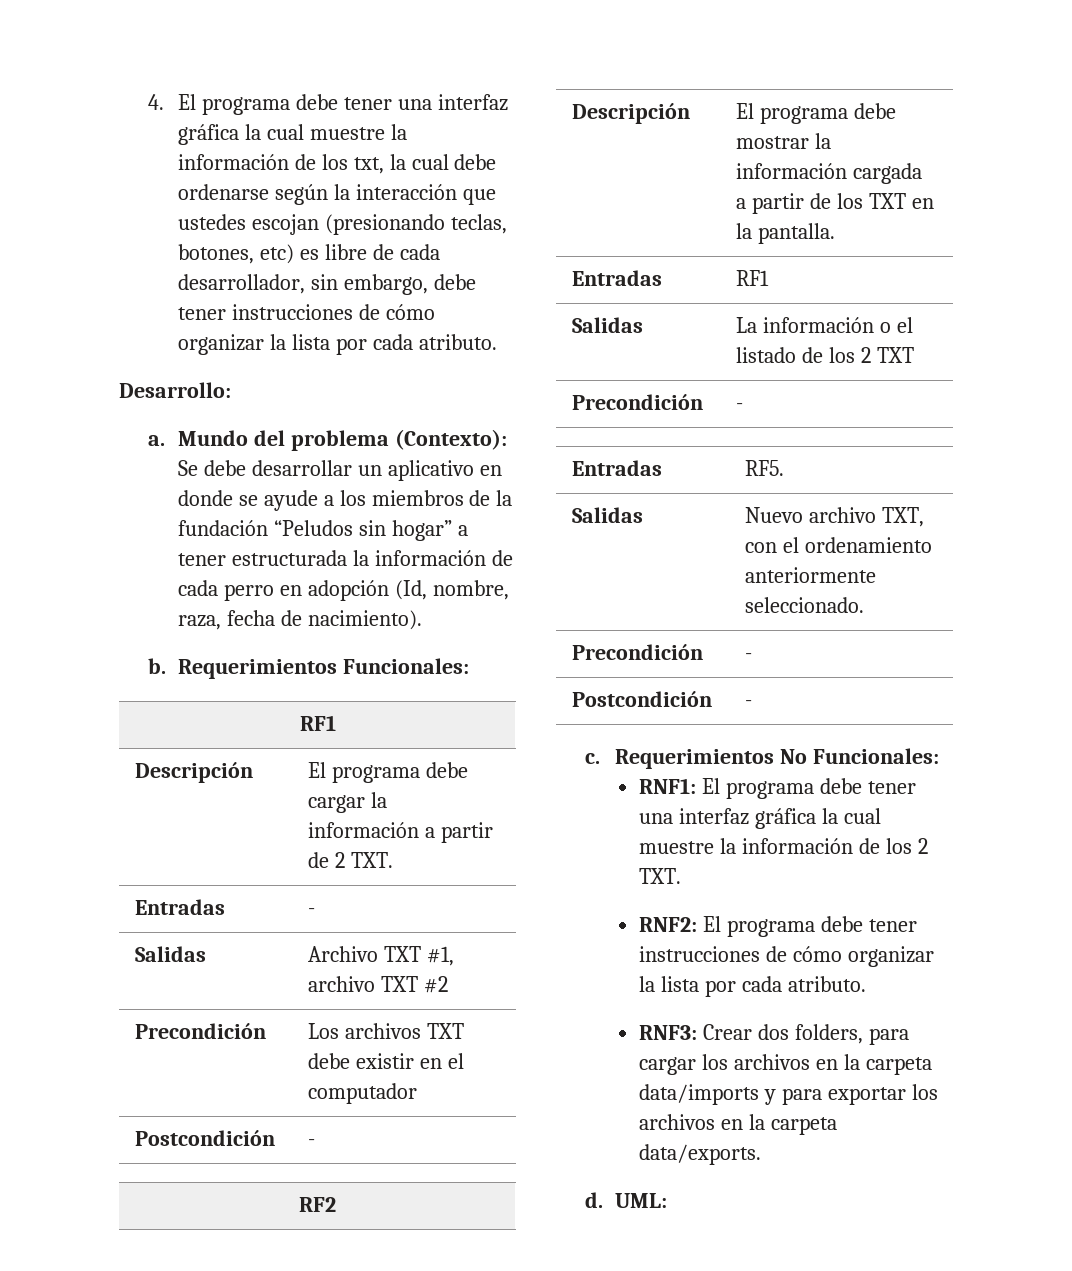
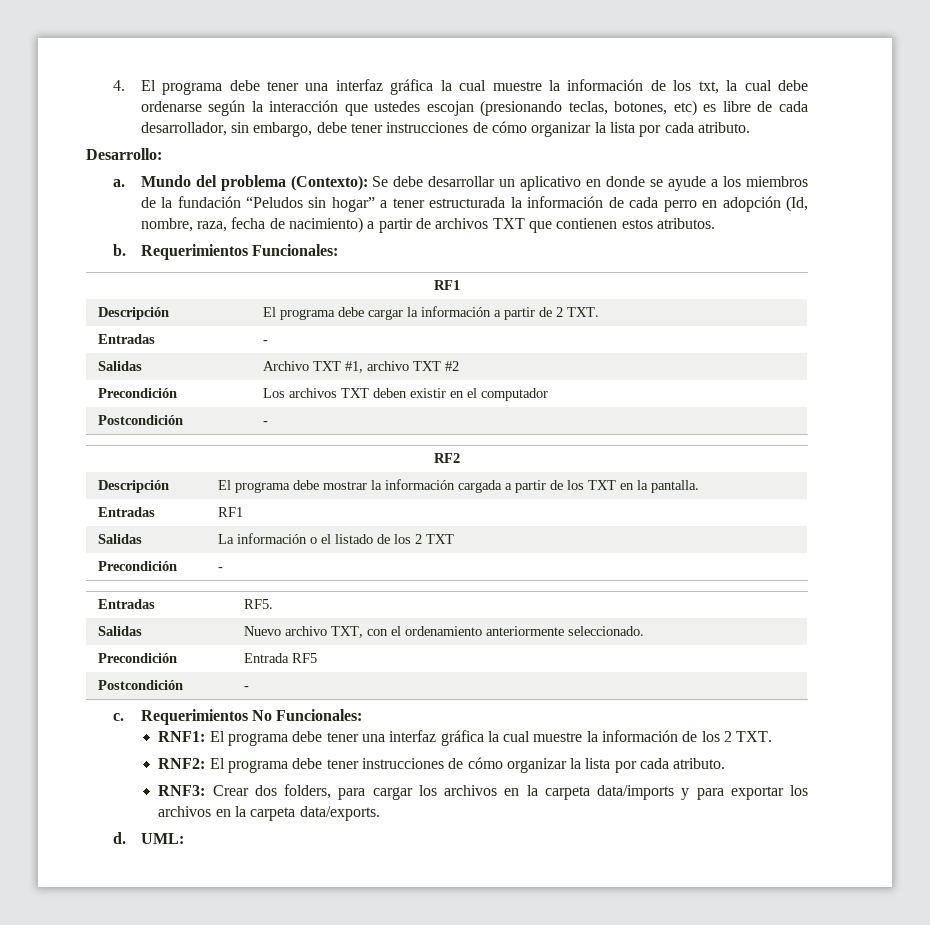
[307,610,422,630] nacimiento). -> [288,217,715,233] nacimiento) a partir de archivos TXT que contienen estos atributos.
[308,1053,351,1069] debe -> [373,388,408,398] deben
[745,653,753,660] - -> [244,653,318,663] Entrada RF5

